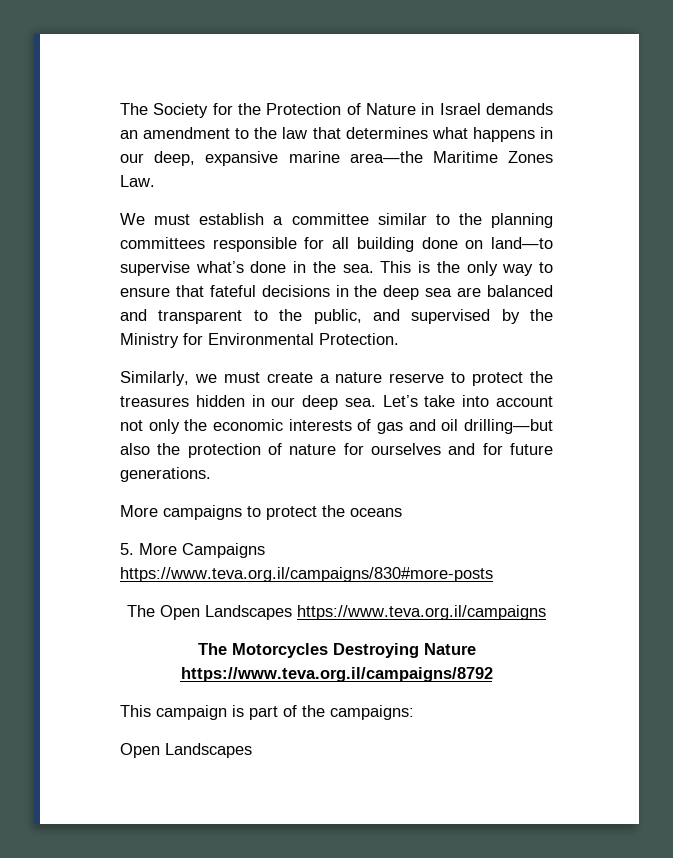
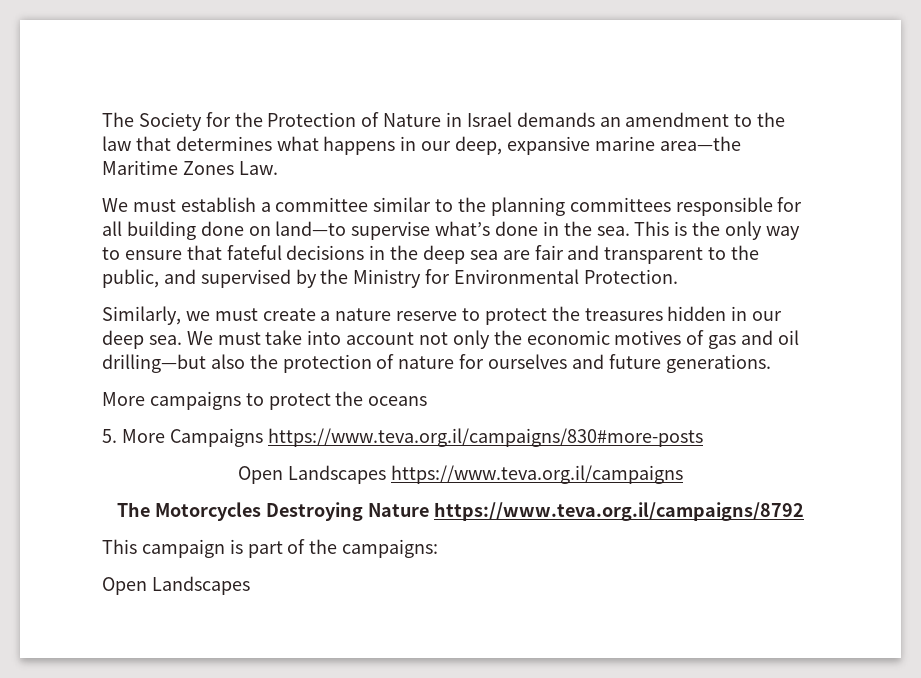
[487,285,554,297] balanced -> [534,245,564,260] fair
[382,395,418,407] Let’s -> [186,331,261,345] We must
[288,419,352,431] interests -> [614,330,682,345] motives
[482,443,503,455] for -> (604, 361) none
[127,605,155,617] The -> (703, 437) none

